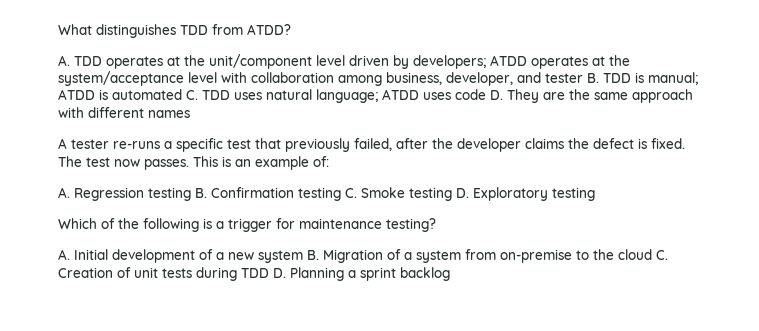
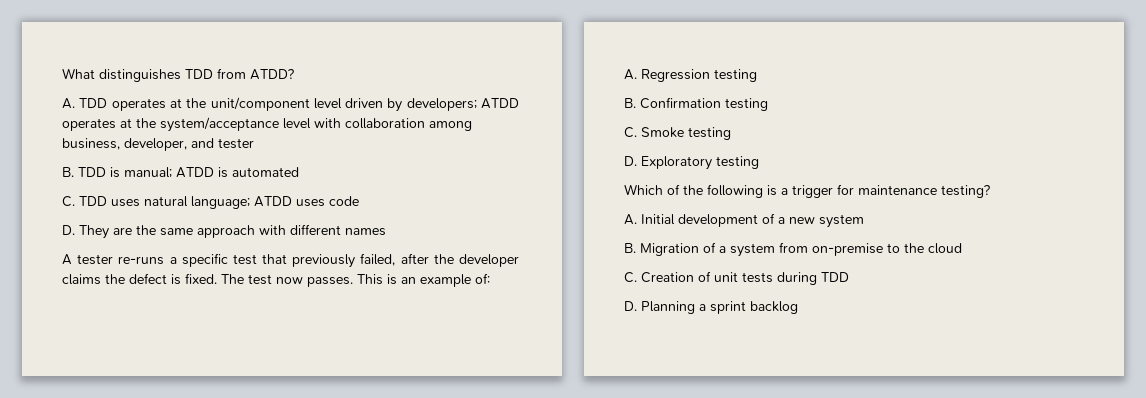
(583, 78) none -> (254, 143) //
(182, 94) none -> (299, 172) //
(486, 94) none -> (359, 201) //
(191, 194) none -> (757, 75) //
(341, 194) none -> (768, 104) //
(452, 194) none -> (731, 133) //
(303, 256) none -> (864, 221) //
(652, 254) none -> (962, 248) //
(269, 273) none -> (849, 277) //

